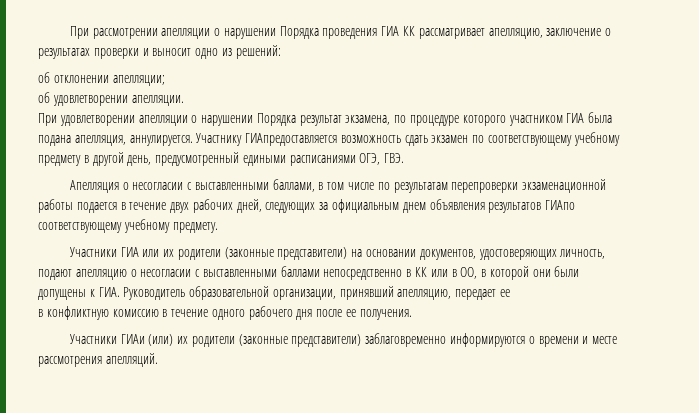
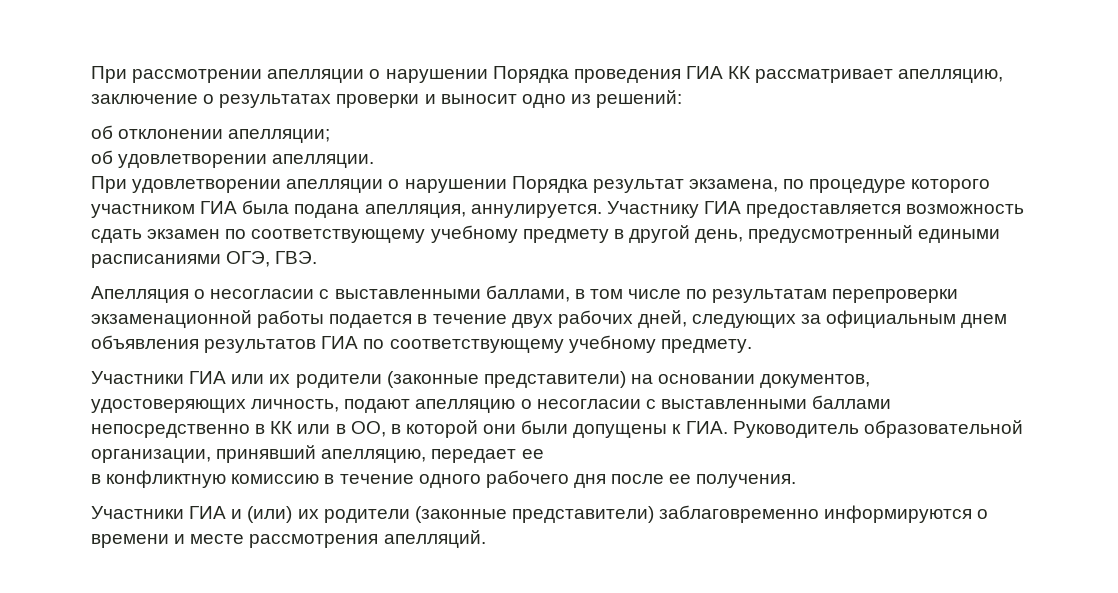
[245,133,338,146] ГИАпредоставляется -> [703,201,902,218] ГИА предоставляется
[545,200,576,210] ГИАпо -> [321,336,385,349] ГИА по
[120,334,145,344] ГИАи -> [189,506,243,519] ГИА и

